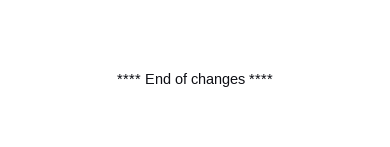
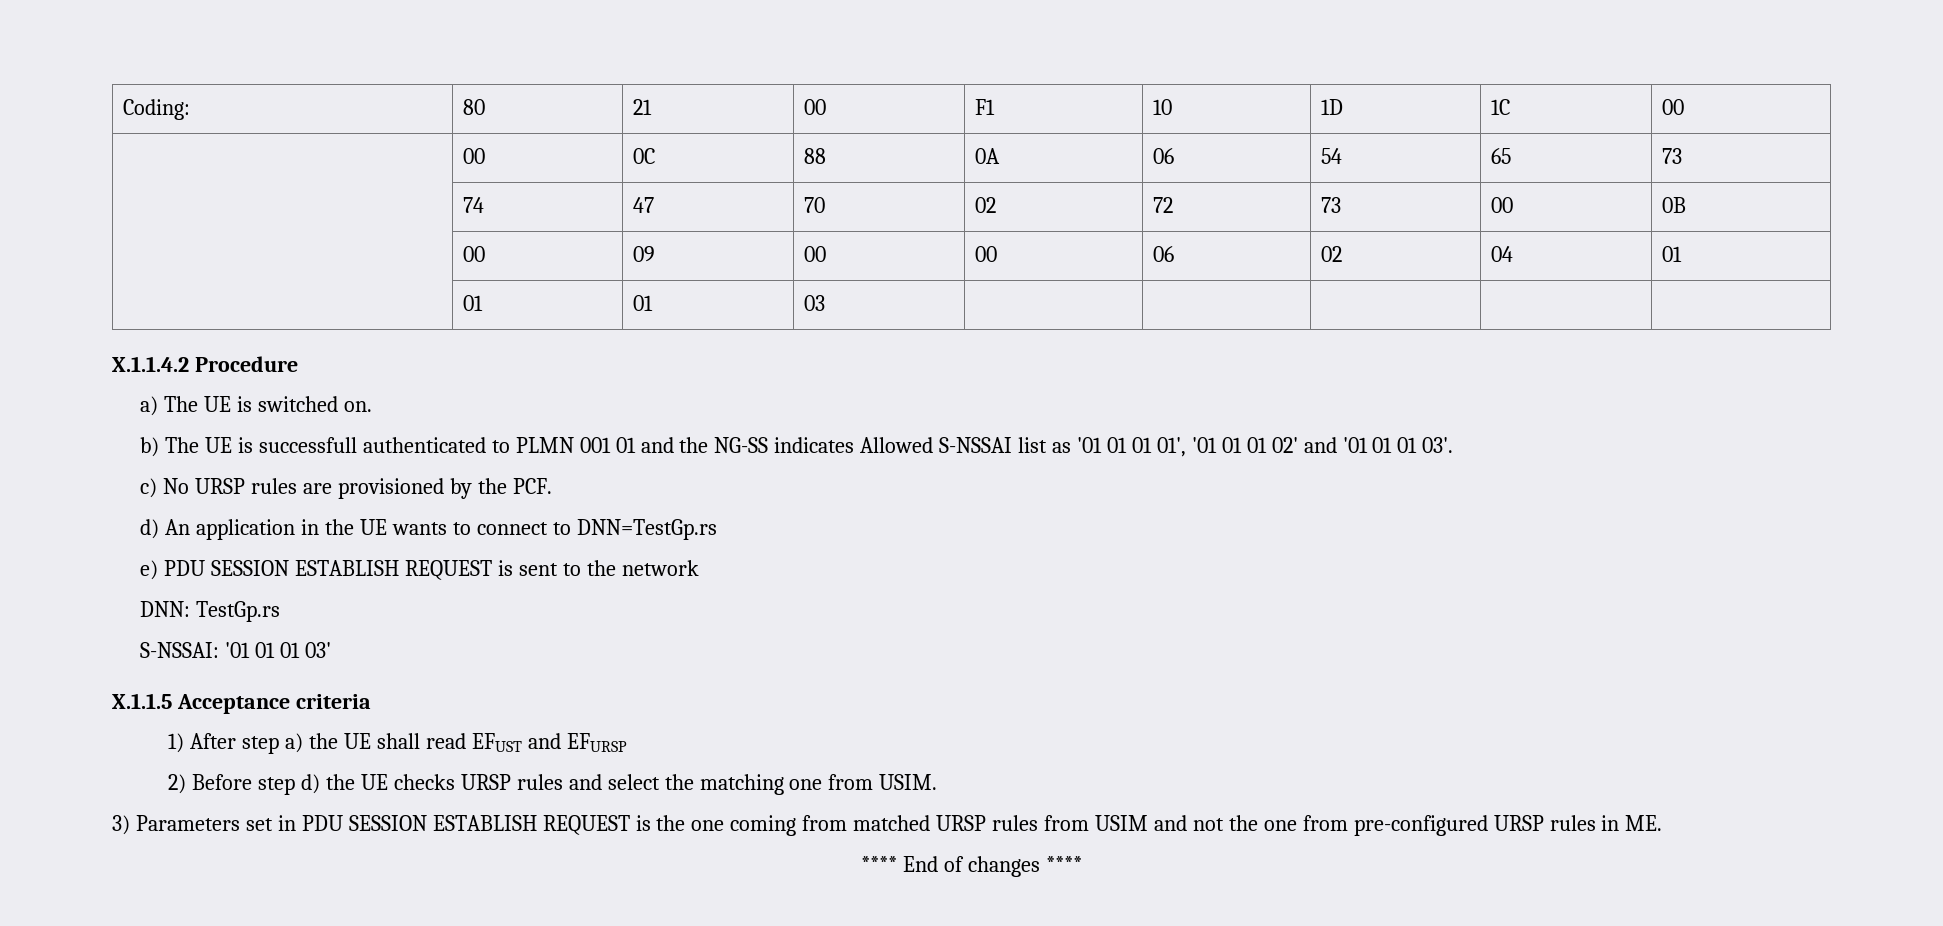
(117, 79) none -> [123,99,191,120] [463,99,486,115] [633,99,653,115] [804,99,827,115] [975,99,996,115] [1153,99,1173,115] [1321,99,1344,115] [1491,99,1511,115] [1662,99,1685,115] [463,148,486,164] [633,148,656,164] [804,148,827,164] [975,148,1001,164] [1153,148,1175,164] [1321,148,1343,164] [1491,148,1512,164] [1662,148,1683,164] [463,197,485,213] [633,197,655,213] [804,197,826,213] [975,197,997,213] [1153,197,1174,213] [1321,197,1342,213] [1491,197,1514,213] [1662,197,1687,213] [463,246,486,262] [633,246,656,262] [804,246,827,262] [975,246,998,262] [1153,246,1175,262] [1321,246,1343,262] [1491,246,1514,262] [1662,246,1683,262] [463,295,484,311] [633,295,654,311] [804,295,826,311] [112,356,298,372] [140,396,372,416] [140,437,1454,457] [140,478,552,499] [140,519,717,540] [140,560,699,580] [140,601,281,622] [140,642,331,658] [112,693,371,714] [168,733,627,754] [168,774,938,795] [112,815,1663,836] Coding: | 80 | 21 | 00 | F1 | 10 | 1D | 1C | 00 // | 00 | 0C | 88 | 0A | 06 | 54 | 65 | 73 // | 74 | 47 | 70 | 02 | 72 | 73 | 00 | 0B // | 00 | 09 | 00 | 00 | 06 | 02 | 04 | 01 // | 01 | 01 | 03 | | | | | // X.1.1.4.2 Procedure // a) The UE is switched on. // b) The UE is successfull authenticated to PLMN 001 01 and the NG-SS indicates Allowed S-NSSAI list as '01 01 01 01', '01 01 01 02' and '01 01 01 03'. // c) No URSP rules are provisioned by the PCF. // d) An application in the UE wants to connect to DNN=TestGp.rs // e) PDU SESSION ESTABLISH REQUEST is sent to the network // DNN: TestGp.rs // S-NSSAI: '01 01 01 03' // X.1.1.5 Acceptance criteria // 1) After step a) the UE shall read EFUST and EFURSP // 2) Before step d) the UE checks URSP rules and select the matching one from USIM. // 3) Parameters set in PDU SESSION ESTABLISH REQUEST is the one coming from matched URSP rules from USIM and not the one from pre-configured URSP rules in ME. //

